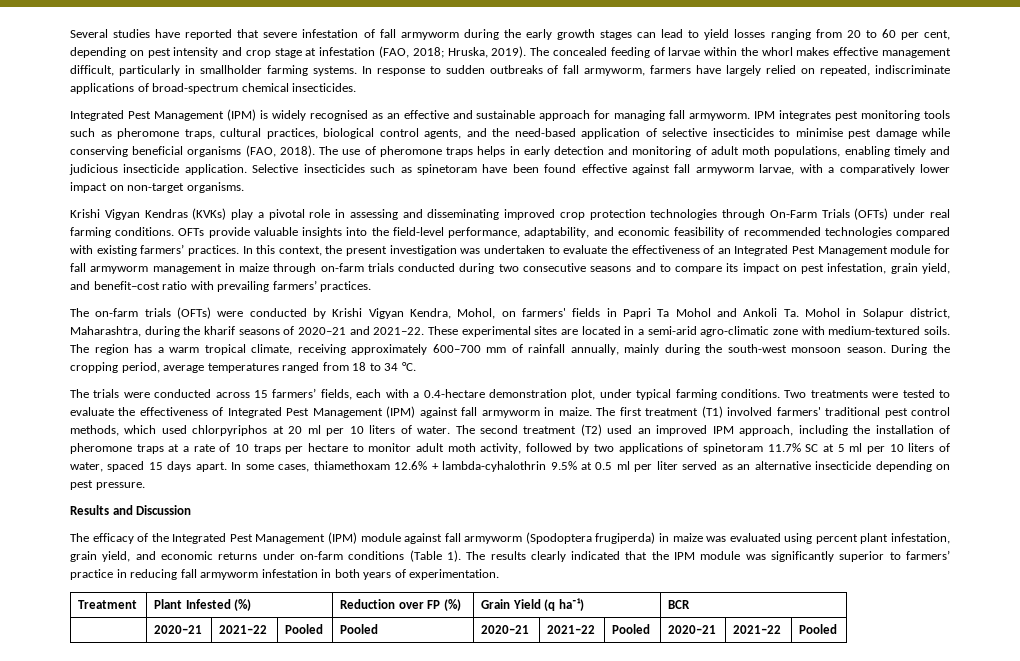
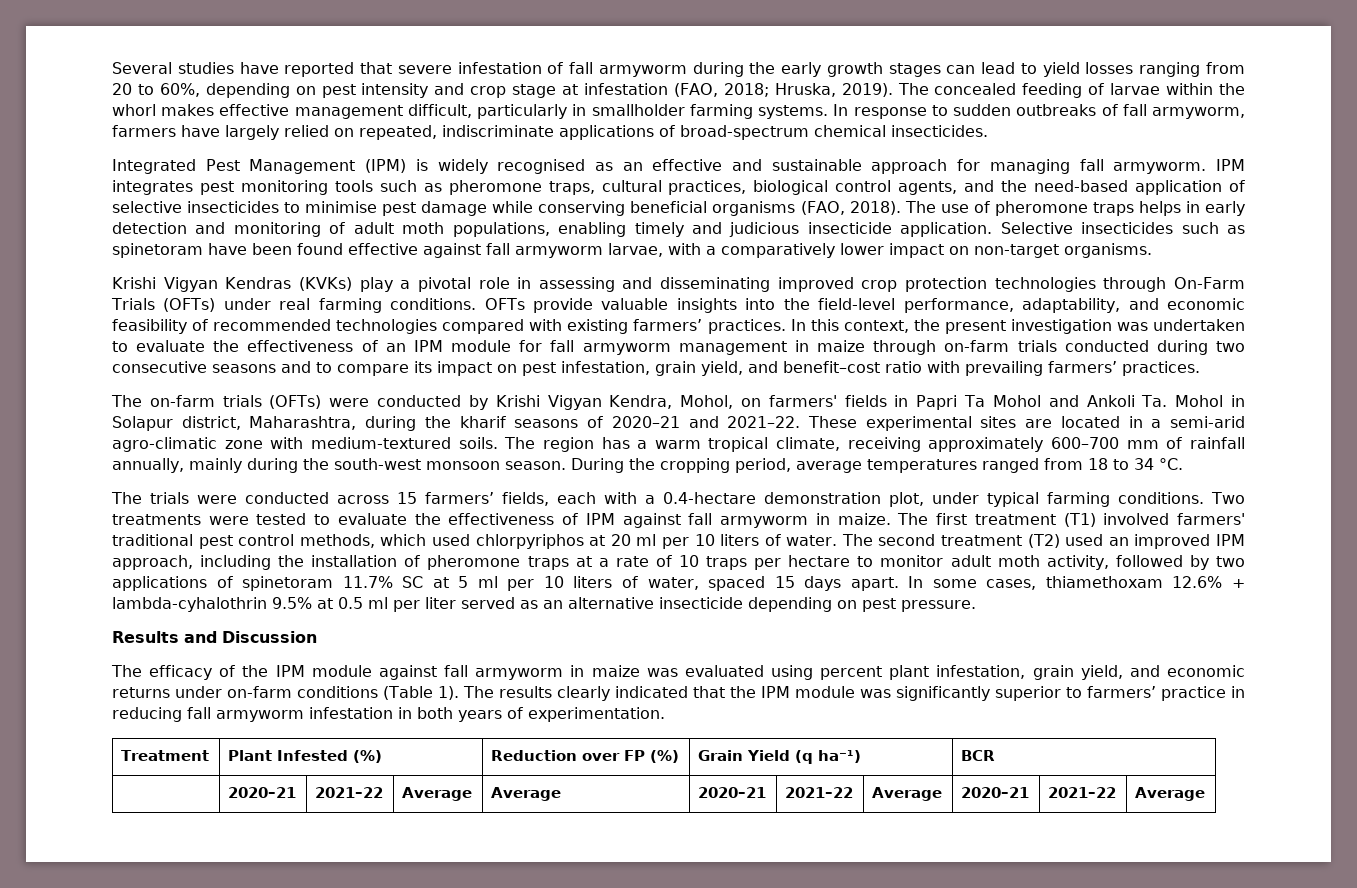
[881,29,951,40] 60 per cent, -> [159,83,200,97] 60%,
[734,245,888,256] Integrated Pest Management -> [413,340,443,352] IPM
[227,406,416,418] Integrated Pest Management (IPM) -> [585,513,615,525] IPM
[172,532,357,544] Integrated Pest Management (IPM) -> [275,665,305,677] IPM
[525,532,656,544] (Spodoptera frugiperda) -> (564, 674) none
[285,624,324,634] [340,624,379,634] [481,625,530,634] [547,625,596,634] [612,624,651,634] [668,625,717,634] [733,625,782,634] [799,624,838,634] Pooled | Pooled | 2020–21 | 2021–22 | Pooled | 2020–21 | 2021–22 | Pooled -> [402,787,473,801] [491,787,562,801] [698,787,767,798] [785,787,854,798] [872,787,943,801] [961,787,1030,798] [1048,787,1117,798] [1135,787,1206,801] Average | Average | 2020–21 | 2021–22 | Average | 2020–21 | 2021–22 | Average

